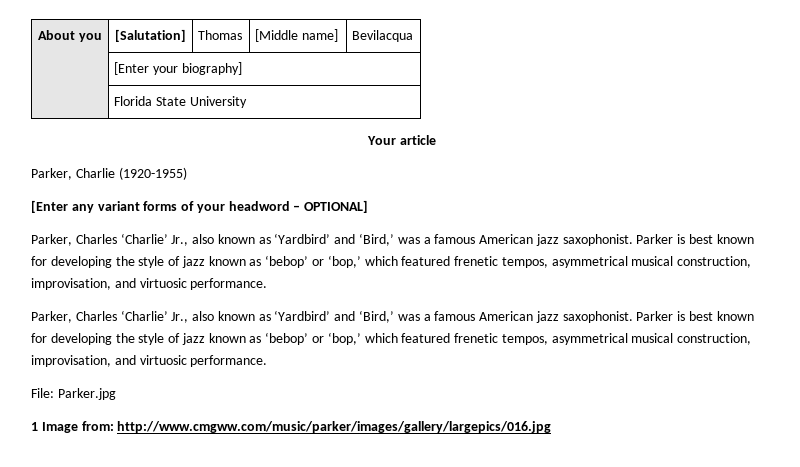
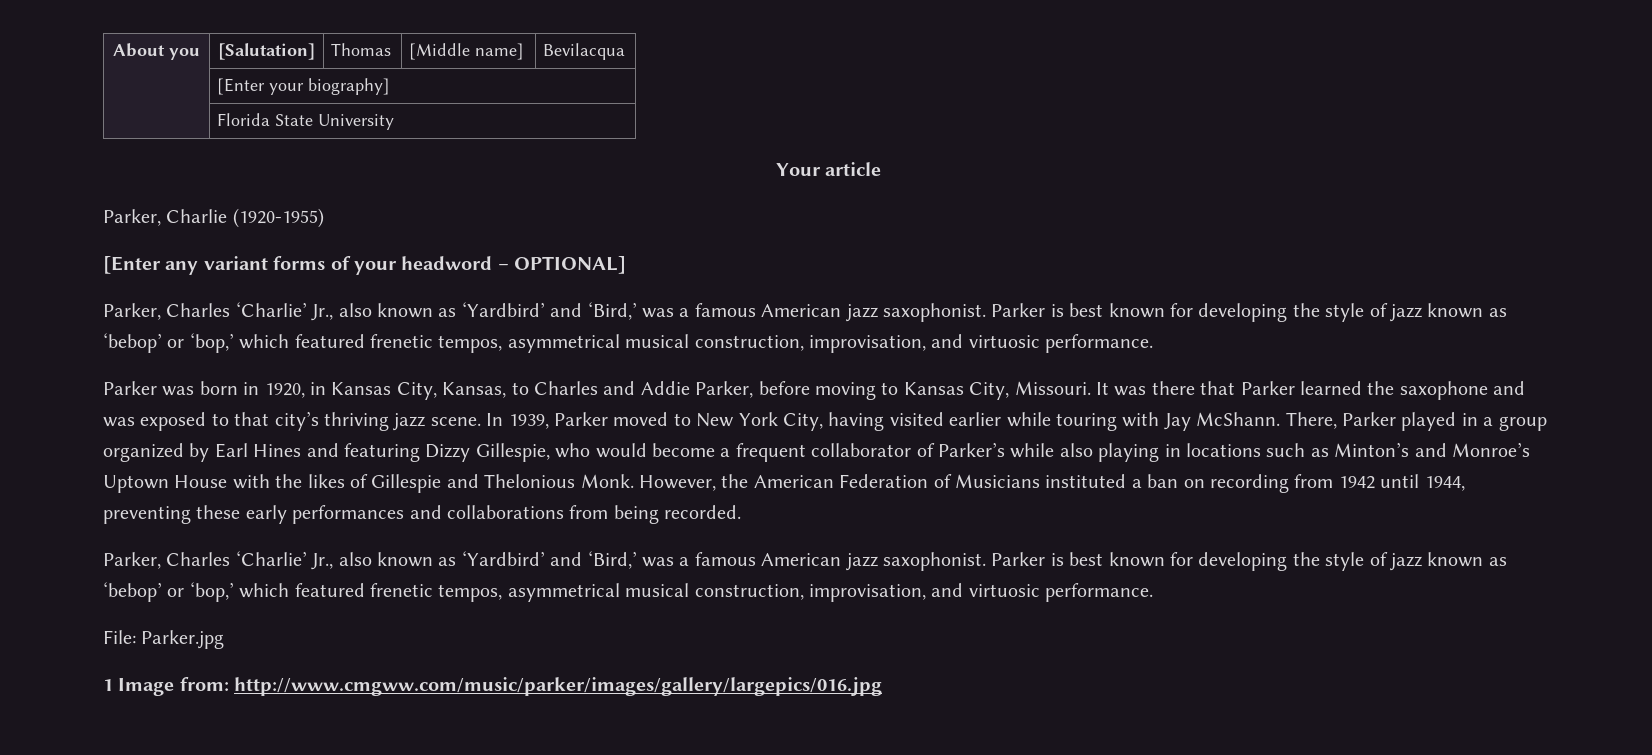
(268, 284) none -> [103,381,1526,400] [103,411,1547,431] [103,442,1531,462] [103,474,1465,493] [103,505,742,524] // Parker was born in 1920, in Kansas City, Kansas, to Charles and Addie Parker, before moving to Kansas City, Missouri. It was there that Parker learned the saxophone and was exposed to that city’s thriving jazz scene. In 1939, Parker moved to New York City, having visited earlier while touring with Jay McShann. There, Parker played in a group organized by Earl Hines and featuring Dizzy Gillespie, who would become a frequent collaborator of Parker’s while also playing in locations such as Minton’s and Monroe’s Uptown House with the likes of Gillespie and Thelonious Monk. However, the American Federation of Musicians instituted a ban on recording from 1942 until 1944, preventing these early performances and collaborations from being recorded.

